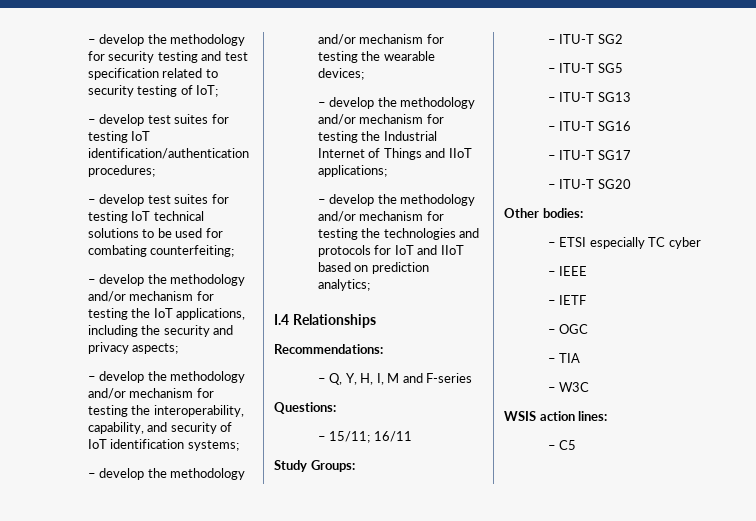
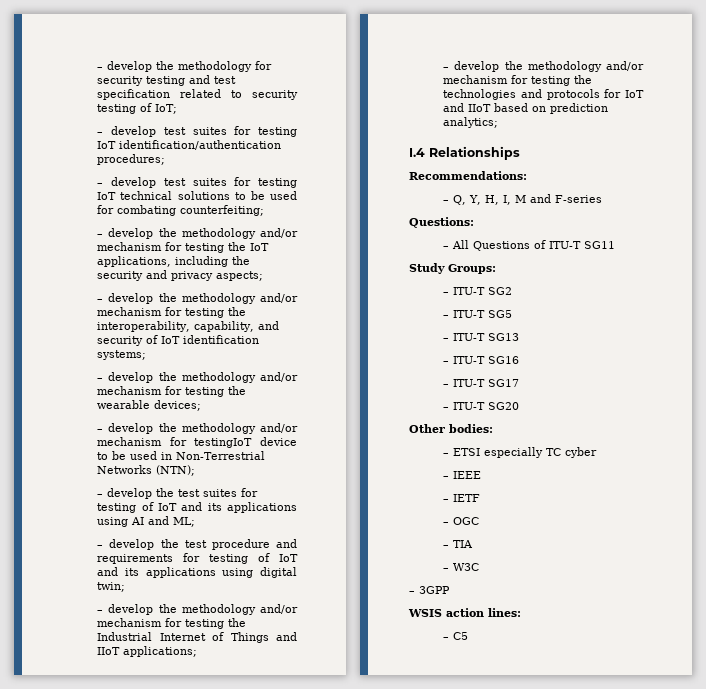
(364, 74) none -> [97,423,298,434] [97,437,297,448] [97,451,266,460] [97,465,196,476] [97,488,259,499] [97,502,297,513] [97,516,196,527] [97,539,297,550] [97,553,298,564] [97,567,297,578] [97,582,126,592] // – develop the methodology and/or mechanism for testingIoT device to be used in Non-Terrestrial Networks (NTN); // – develop the test suites for testing of IoT and its applications using AI and ML; // – develop the test procedure and requirements for testing of IoT and its applications using digital twin;
[329,431,412,443] 15/11; 16/11 -> [452,240,616,251] All Questions of ITU-T SG11
(590, 387) none -> [409,586,450,594] // – 3GPP

